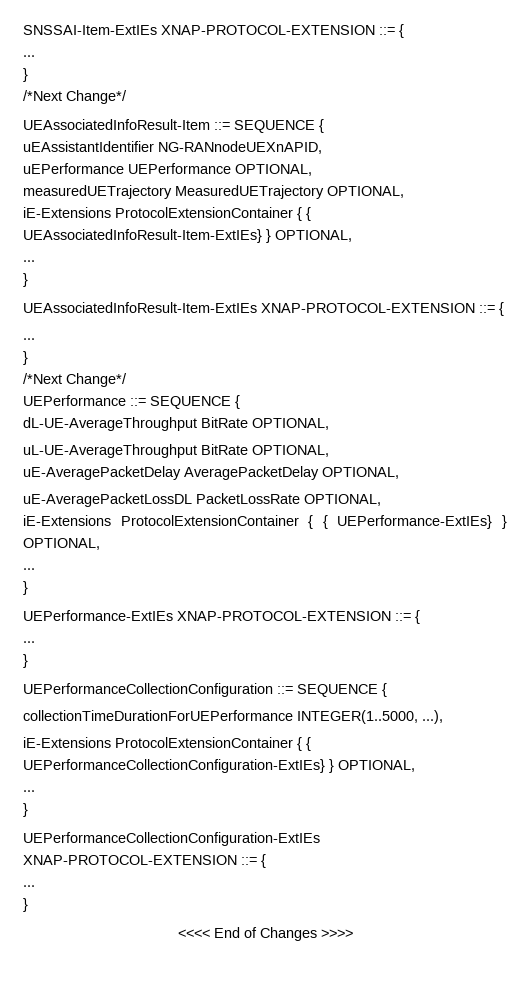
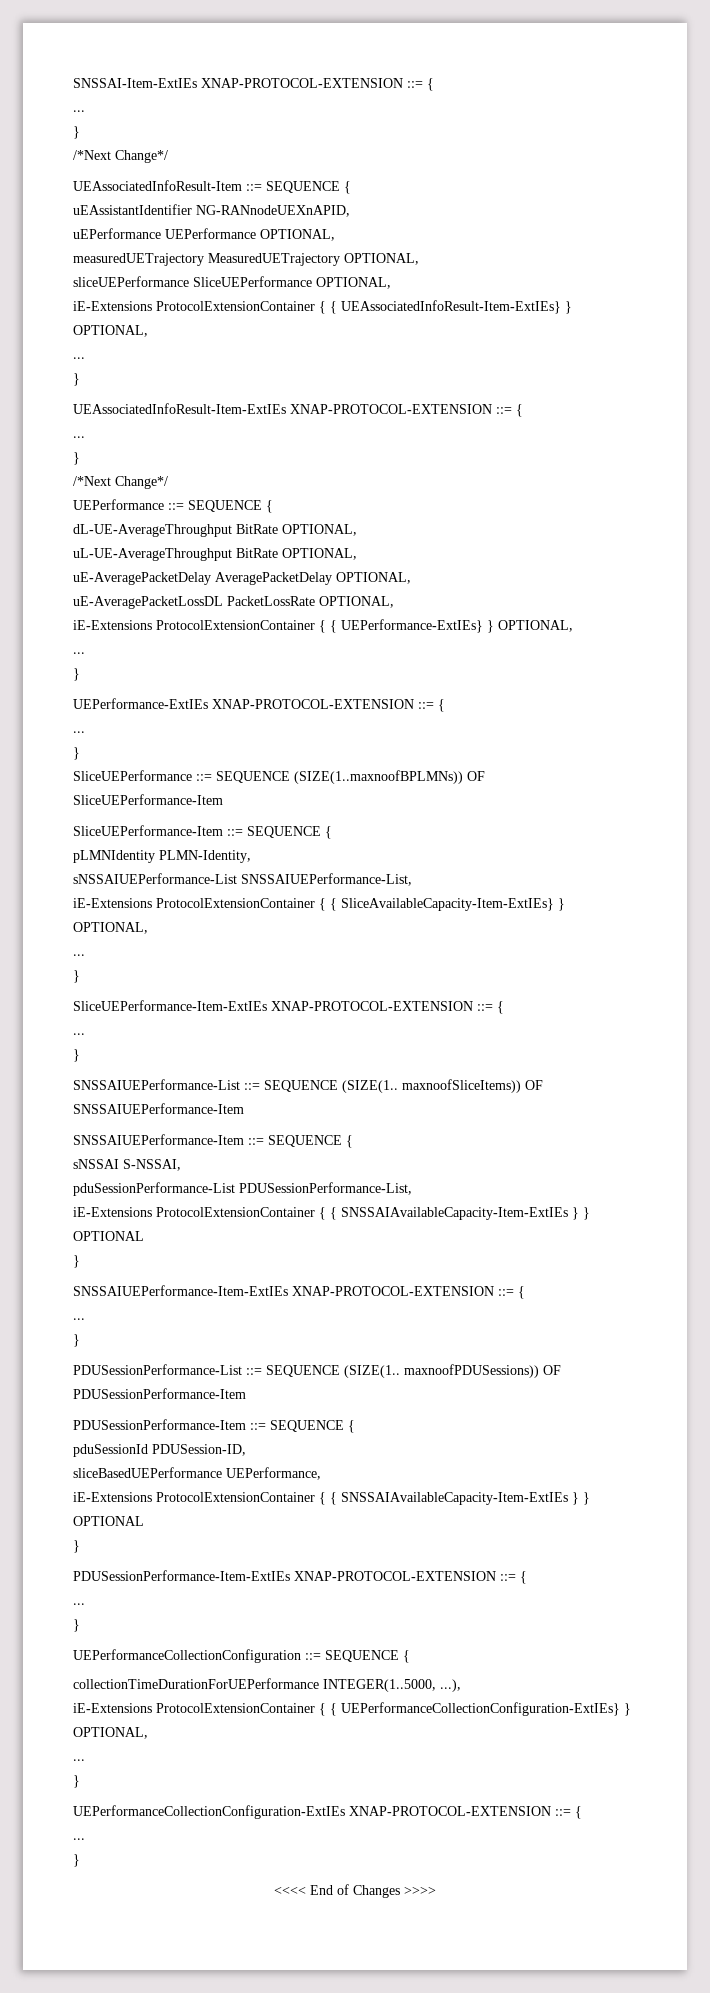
(404, 192) none -> [73,276,391,289] // sliceUEPerformance SliceUEPerformance OPTIONAL,
(28, 661) none -> [73,770,485,784] [73,794,223,805] [73,825,332,839] [73,850,251,863] [73,873,412,886] [73,898,565,911] [73,922,148,934] [73,954,85,956] [73,970,80,983] [73,1000,504,1014] [73,1033,85,1035] [73,1049,80,1062] [73,1079,543,1093] [73,1103,244,1114] [73,1134,353,1148] [73,1159,181,1171] [73,1182,412,1196] [73,1207,590,1220] [73,1231,144,1241] [73,1255,80,1268] [73,1285,525,1299] [73,1318,85,1320] [73,1334,80,1347] [73,1364,561,1378] [73,1388,246,1399] [73,1419,355,1433] [73,1444,246,1457] [73,1467,321,1480] [73,1492,590,1505] [73,1516,144,1526] [73,1540,80,1553] [73,1570,527,1584] [73,1603,85,1605] [73,1619,80,1632] // SliceUEPerformance ::= SEQUENCE (SIZE(1..maxnoofBPLMNs)) OF SliceUEPerformance-Item // SliceUEPerformance-Item ::= SEQUENCE { // pLMNIdentity PLMN-Identity, // sNSSAIUEPerformance-List SNSSAIUEPerformance-List, // iE-Extensions ProtocolExtensionContainer { { SliceAvailableCapacity-Item-ExtIEs} } OPTIONAL, // ... // } // SliceUEPerformance-Item-ExtIEs XNAP-PROTOCOL-EXTENSION ::= { // ... // } // SNSSAIUEPerformance-List ::= SEQUENCE (SIZE(1.. maxnoofSliceItems)) OF SNSSAIUEPerformance-Item // SNSSAIUEPerformance-Item ::= SEQUENCE { // sNSSAI S-NSSAI, // pduSessionPerformance-List PDUSessionPerformance-List, // iE-Extensions ProtocolExtensionContainer { { SNSSAIAvailableCapacity-Item-ExtIEs } } OPTIONAL // } // SNSSAIUEPerformance-Item-ExtIEs XNAP-PROTOCOL-EXTENSION ::= { // ... // } // PDUSessionPerformance-List ::= SEQUENCE (SIZE(1.. maxnoofPDUSessions)) OF PDUSessionPerformance-Item // PDUSessionPerformance-Item ::= SEQUENCE { // pduSessionId PDUSession-ID, // sliceBasedUEPerformance UEPerformance, // iE-Extensions ProtocolExtensionContainer { { SNSSAIAvailableCapacity-Item-ExtIEs } } OPTIONAL // } // PDUSessionPerformance-Item-ExtIEs XNAP-PROTOCOL-EXTENSION ::= { // ... // }

